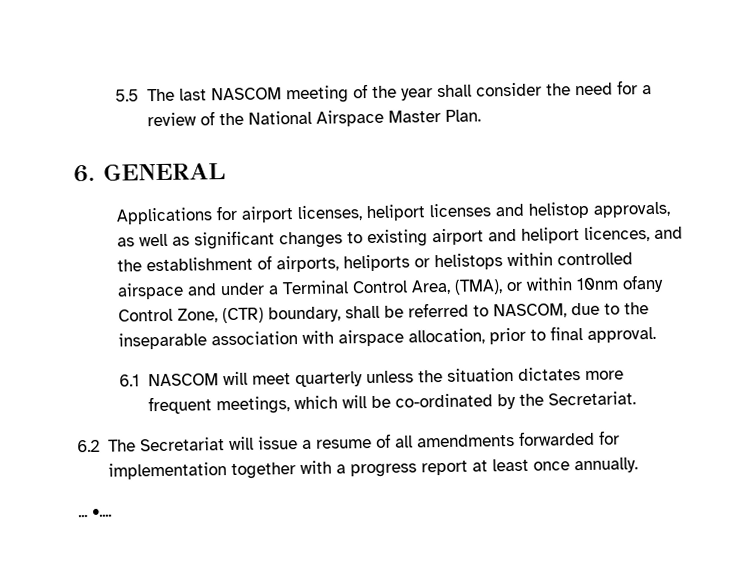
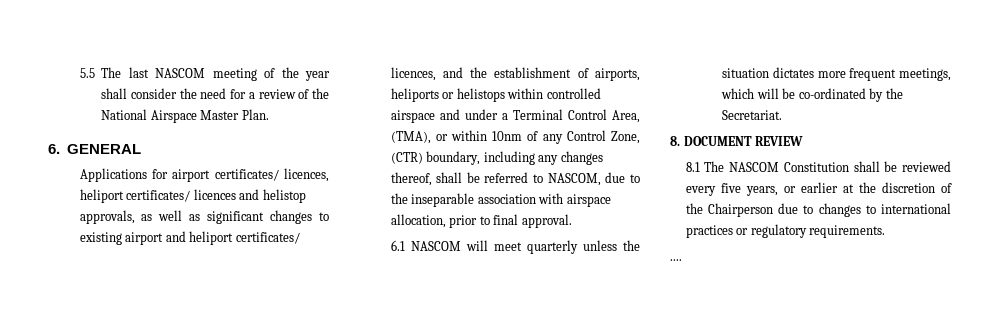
[297,203,492,222] licenses, heliport licenses -> [214,168,329,182] [79,189,236,203] certificates/ licences, heliport certificates/ licences
(581, 235) none -> [235,232,300,244] certificates/
[622,274,665,293] ofany -> [527,131,563,144] of any
(342, 314) none -> [483,151,603,165] [390,172,432,186] including any changes thereof,
[77,430,620,453] [107,457,638,480] [78,508,112,518] 6.2 The Secretariat will issue a resume of all amendments forwarded for implementation together with a progress report at least once annually. // ... •.... -> [670,136,804,146] [685,161,951,172] [685,182,952,196] [685,203,951,217] [685,224,886,238] [670,259,682,261] 8. DOCUMENT REVIEW // 8.1 The NASCOM Constitution shall be reviewed every five years, or earlier at the discretion of the Chairperson due to changes to international practices or regulatory requirements. // ....

